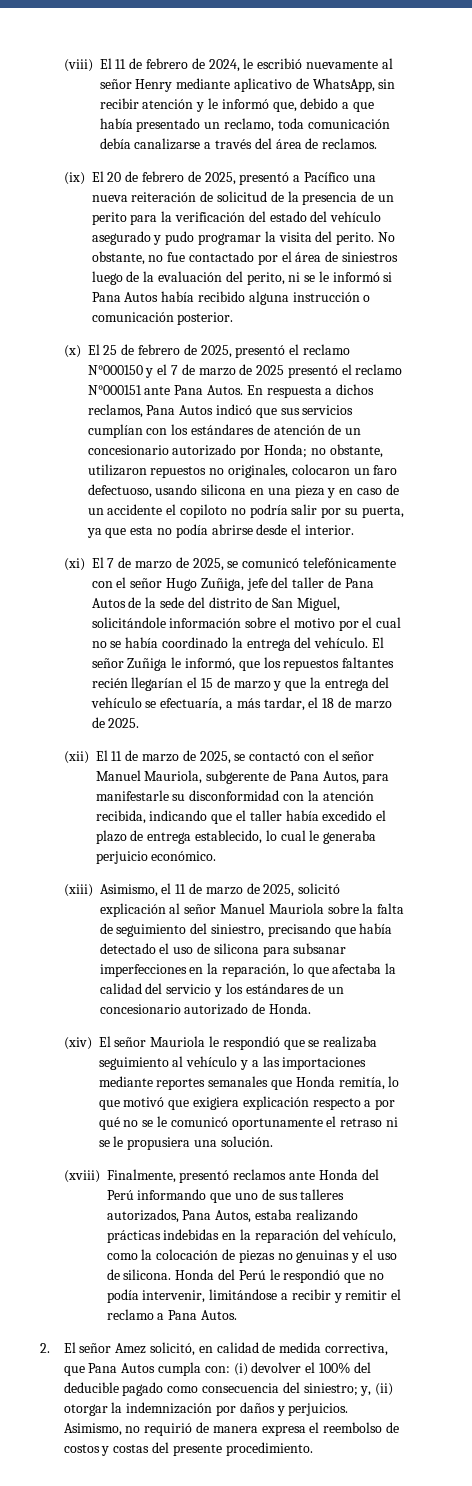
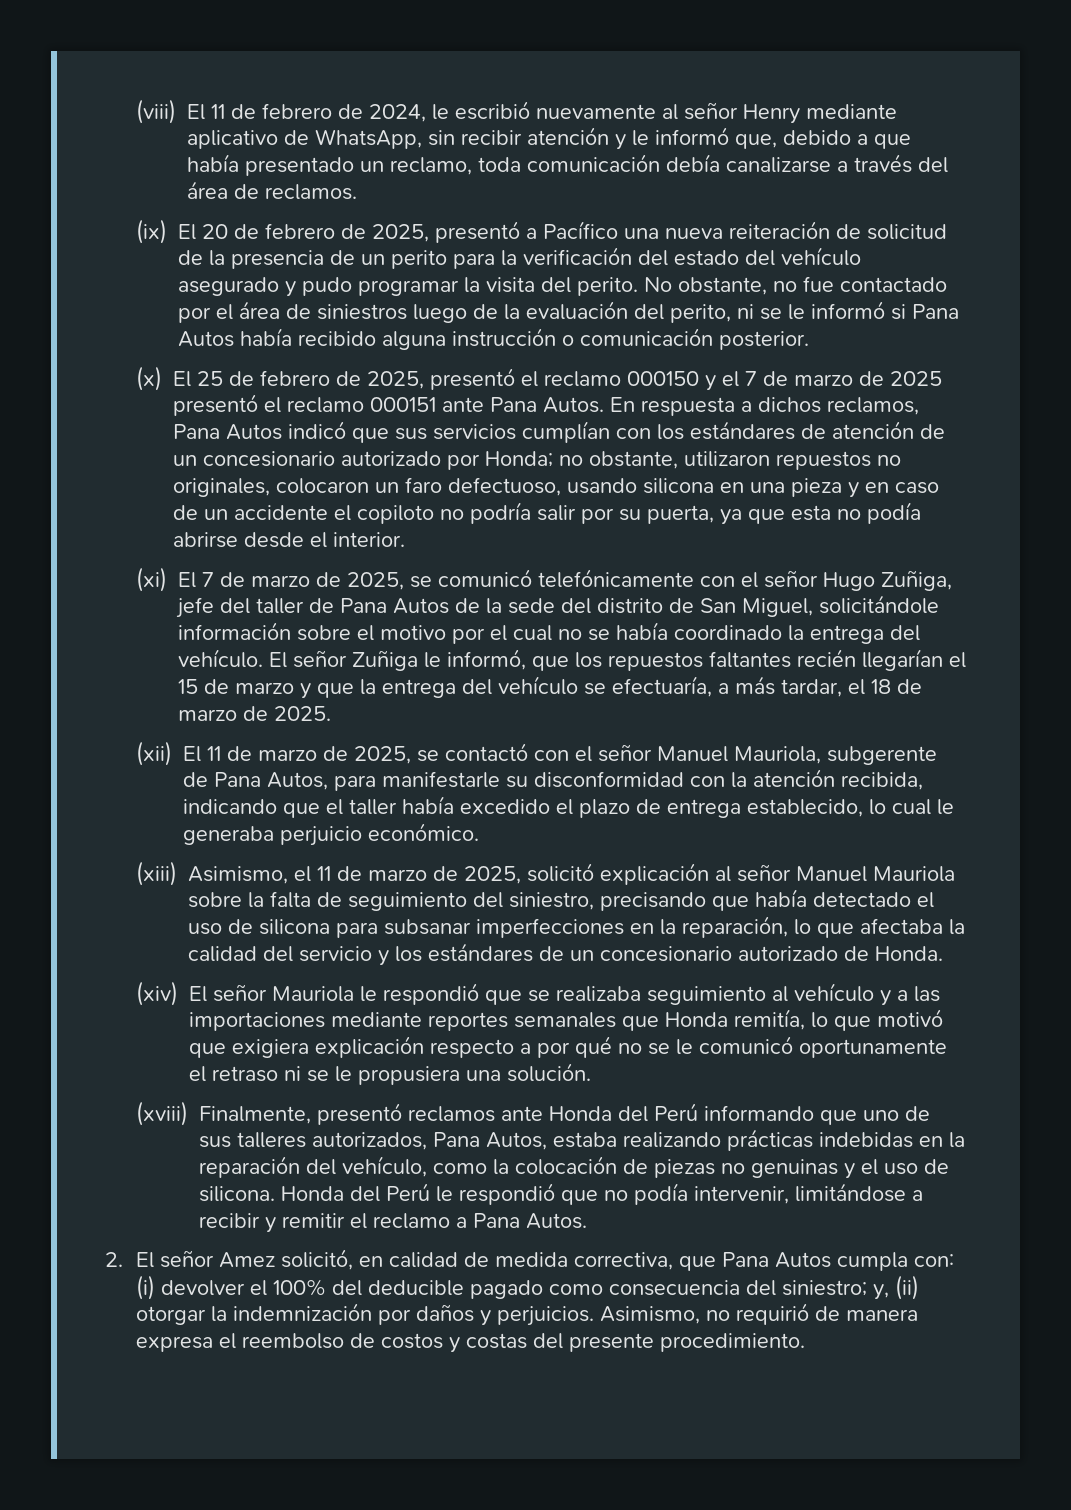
[87,365,143,375] N°000150 -> [626,371,699,386] 000150
[87,385,142,395] N°000151 -> [369,397,436,412] 000151

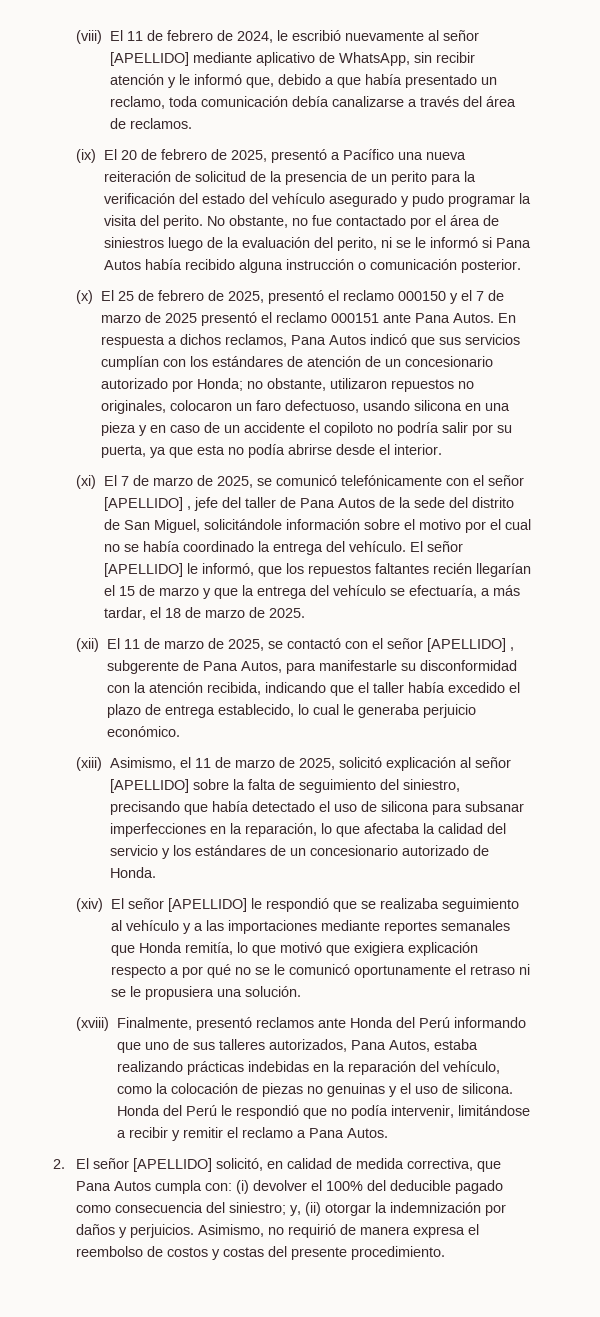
[742,104,800,124] Henry -> [109,52,189,66] [APELLIDO]
[822,570,952,591] Hugo Zuñiga, -> [103,497,191,511] [APELLIDO] ,
[351,650,418,671] Zuñiga -> [103,563,183,577] [APELLIDO]
[656,746,821,764] Manuel Mauriola, -> [426,638,514,652] [APELLIDO] ,
[795,866,955,882] Manuel Mauriola -> [109,779,189,793] [APELLIDO]
[271,986,354,1002] Mauriola -> [167,898,247,912] [APELLIDO]
[218,1252,275,1268] Amez -> [133,1158,213,1172] [APELLIDO]

